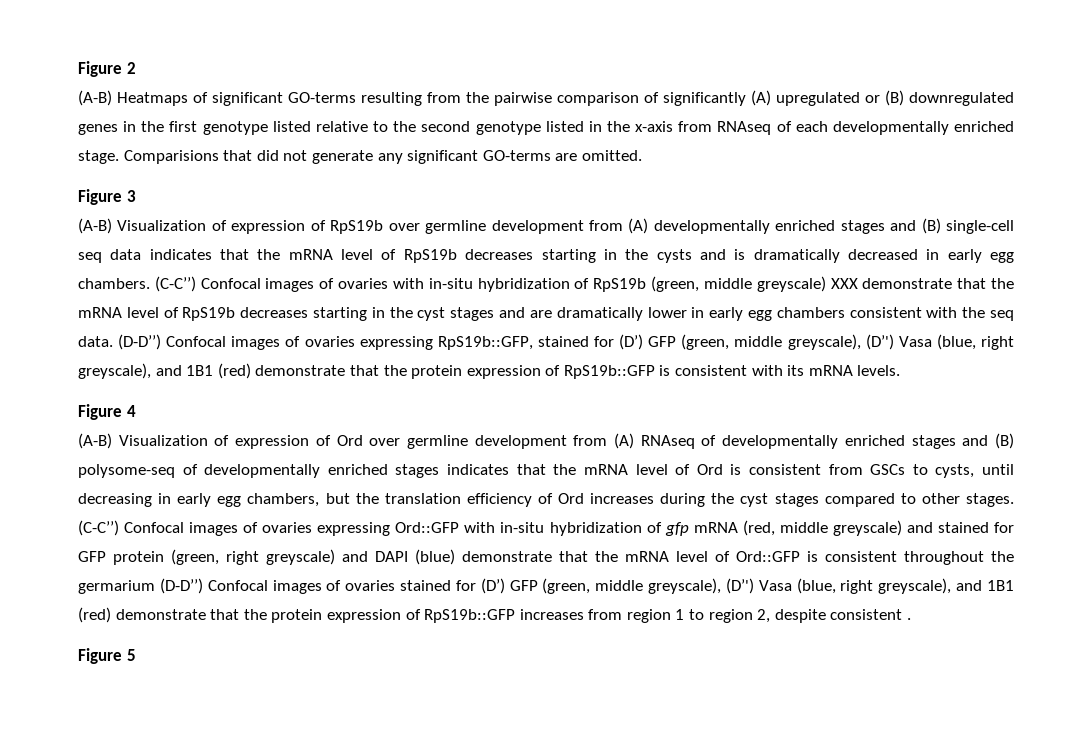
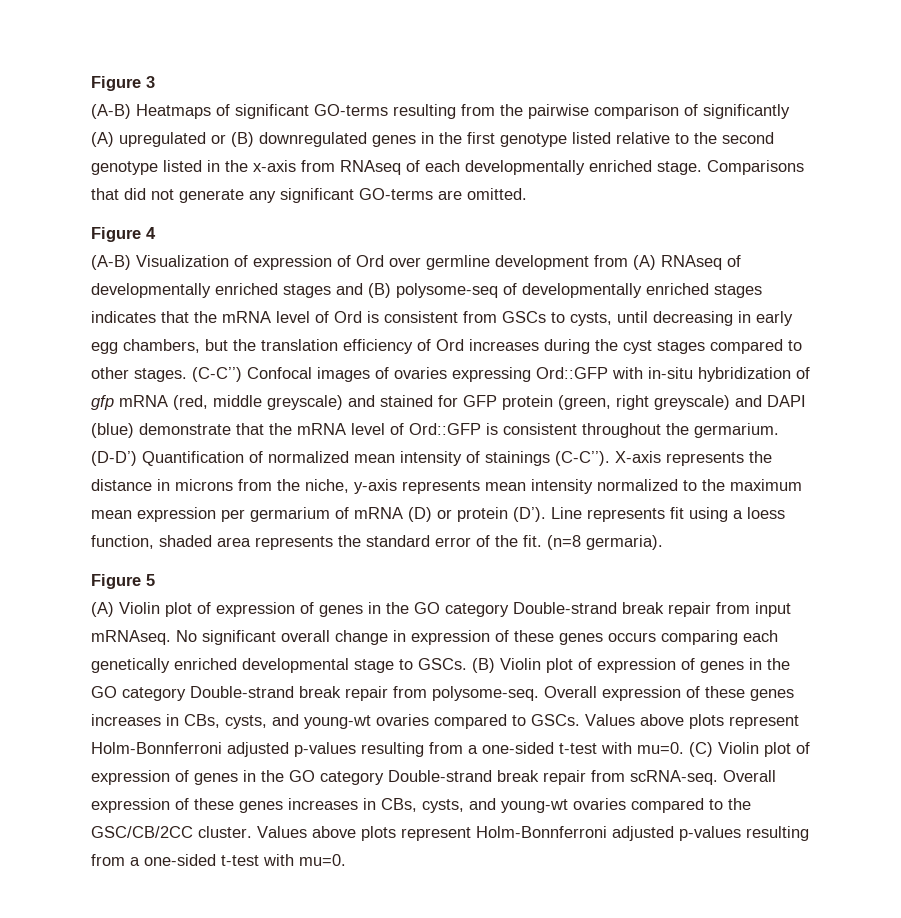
[78,61,136,77] Figure 2 -> [91,76,155,91] Figure 3
[123,150,219,164] Comparisions -> [707,160,804,175] Comparisons
[78,189,136,205] [78,218,1014,234] [78,249,1015,263] [78,276,1015,292] [78,307,1015,321] [78,334,1014,350] [78,363,901,379] // Figure 3 // (A-B) Visualization of expression of RpS19b over germline development from (A) developmentally enriched stages and (B) single-cell seq data indicates that the mRNA level of RpS19b decreases starting in the cysts and is dramatically decreased in early egg chambers. (C-C’’) Confocal images of ovaries with in-situ hybridization of RpS19b (green, middle greyscale) XXX demonstrate that the mRNA level of RpS19b decreases starting in the cyst stages and are dramatically lower in early egg chambers consistent with the seq data. (D-D’’) Confocal images of ovaries expressing RpS19b::GFP, stained for (D’) GFP (green, middle greyscale), (D’') Vasa (blue, right greyscale), and 1B1 (red) demonstrate that the protein expression of RpS19b::GFP is consistent with its mRNA levels. -> (527, 194) none
[78,578,1015,594] [78,607,912,623] [78,648,136,664] germarium (D-D’’) Confocal images of ovaries stained for (D’) GFP (green, middle greyscale), (D’') Vasa (blue, right greyscale), and 1B1 (red) demonstrate that the protein expression of RpS19b::GFP increases from region 1 to region 2, despite consistent . // Figure 5 -> [694,423,779,438] [91,451,772,466] [91,479,802,494] [91,507,785,522] [91,535,663,550] [91,574,155,589] [91,602,791,617] [91,630,778,645] [91,658,790,673] [91,686,794,701] [91,714,799,729] [91,742,810,757] [91,770,776,785] [91,798,751,813] [91,826,809,841] [91,854,346,866] germarium. (D-D’) Quantification of normalized mean intensity of stainings (C-C’’). X-axis represents the distance in microns from the niche, y-axis represents mean intensity normalized to the maximum mean expression per germarium of mRNA (D) or protein (D’). Line represents fit using a loess function, shaded area represents the standard error of the fit. (n=8 germaria). // Figure 5 // (A) Violin plot of expression of genes in the GO category Double-strand break repair from input mRNAseq. No significant overall change in expression of these genes occurs comparing each genetically enriched developmental stage to GSCs. (B) Violin plot of expression of genes in the GO category Double-strand break repair from polysome-seq. Overall expression of these genes increases in CBs, cysts, and young-wt ovaries compared to GSCs. Values above plots represent Holm-Bonnferroni adjusted p-values resulting from a one-sided t-test with mu=0. (C) Violin plot of expression of genes in the GO category Double-strand break repair from scRNA-seq. Overall expression of these genes increases in CBs, cysts, and young-wt ovaries compared to the GSC/CB/2CC cluster. Values above plots represent Holm-Bonnferroni adjusted p-values resulting from a one-sided t-test with mu=0.

